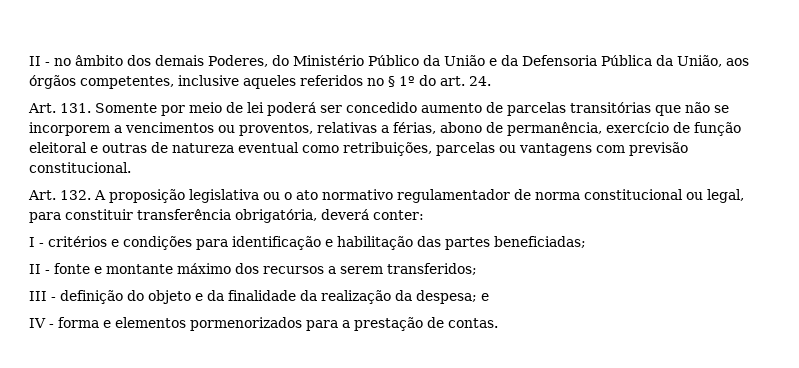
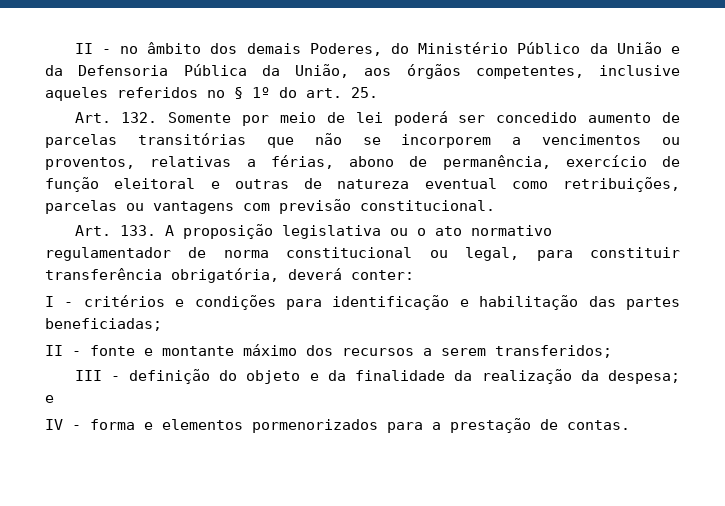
[469,76,491,86] [28,103,91,113] 24. // Art. 131. -> [351,87,378,98] [74,112,158,123] 25. // Art. 132.
[60,190,91,200] 132. -> [119,225,156,236] 133.

